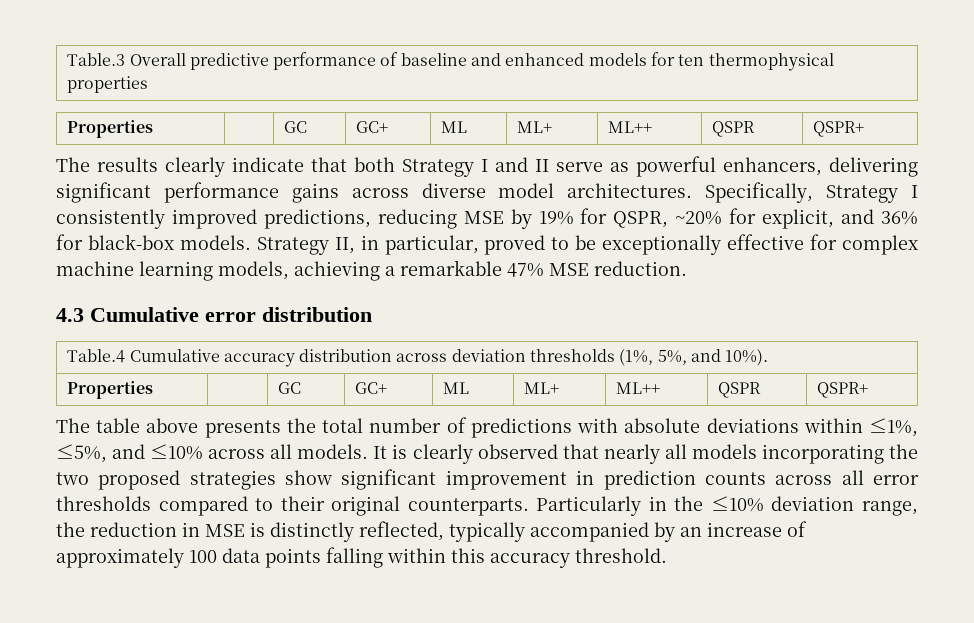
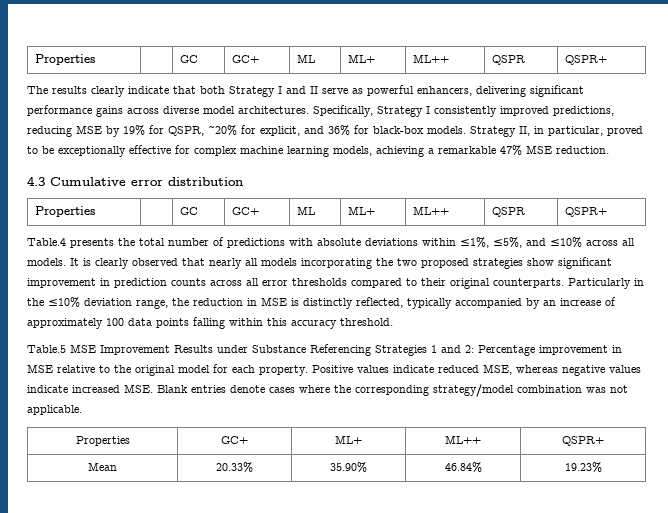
[67,52,834,71] [67,76,149,93] Table.3 Overall predictive performance of baseline and enhanced models for ten thermophysical properties // -> (34, 59) none
[67,349,769,367] [67,381,154,399] [278,382,302,394] [355,382,388,394] [443,382,470,394] [524,382,560,394] [616,382,661,394] [718,382,762,398] [817,382,869,398] [56,418,199,433] // Table.4 Cumulative accuracy distribution across deviation thresholds (1%, 5%, and 10%). // Properties | | GC | GC+ | ML | ML+ | ML++ | QSPR | QSPR+ // The table above -> [34,206,95,217] [179,207,198,215] [231,207,259,215] [296,206,315,215] [347,206,375,215] [412,206,449,215] [491,207,525,217] [564,207,607,217] [27,238,66,246] // Properties | | GC | GC+ | ML | ML+ | ML++ | QSPR | QSPR+ // Table.4
(667, 555) none -> [27,344,622,356] [27,364,641,376] [27,384,628,397] [27,405,82,415] [75,436,130,446] [221,436,248,444] [335,435,362,444] [445,435,481,444] [562,436,604,446] [88,462,117,471] [216,462,253,473] [330,462,367,473] [444,462,482,473] [564,462,602,473] // Table.5 MSE Improvement Results under Substance Referencing Strategies 1 and 2: Percentage improvement in MSE relative to the original model for each property. Positive values indicate reduced MSE, whereas negative values indicate increased MSE. Blank entries denote cases where the corresponding strategy/model combination was not applicable. // Properties | GC+ | ML+ | ML++ | QSPR+ // Mean | 20.33% | 35.90% | 46.84% | 19.23%

